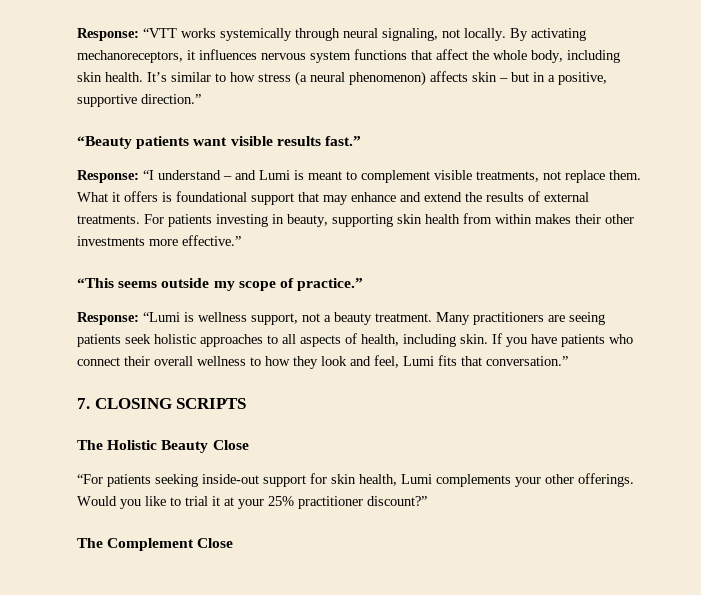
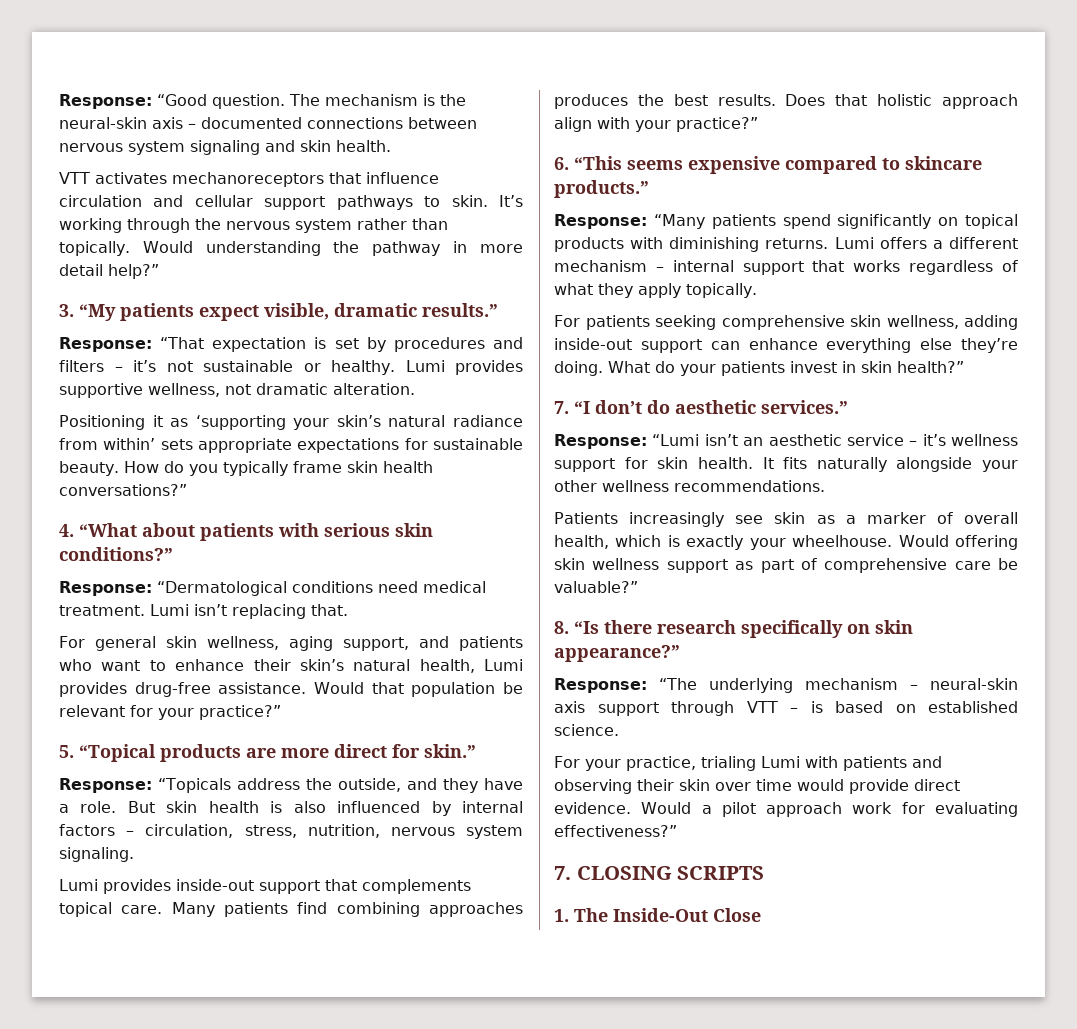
[77,28,586,41] [77,49,620,63] [77,71,607,86] [77,94,201,107] [77,136,361,149] [77,170,641,183] [77,191,589,205] [77,213,634,227] [77,235,241,246] [77,278,364,291] [77,312,605,325] [77,333,633,347] [77,355,568,369] [77,398,247,409] [77,440,249,453] [77,473,634,487] [77,496,427,509] [77,538,195,551] Response: “VTT works systemically through neural signaling, not locally. By activating mechanoreceptors, it influences nervous system functions that affect the whole body, including skin health. It’s similar to how stress (a neural phenomenon) affects skin – but in a positive, supportive direction.” // “Beauty patients want visible results fast.” // Response: “I understand – and Lumi is meant to complement visible treatments, not replace them. What it offers is foundational support that may enhance and extend the results of external treatments. For patients investing in beauty, supporting skin health from within makes their other investments more effective.” // “This seems outside my scope of practice.” // Response: “Lumi is wellness support, not a beauty treatment. Many practitioners are seeing patients seek holistic approaches to all aspects of health, including skin. If you have patients who connect their overall wellness to how they look and feel, Lumi fits that conversation.” // 7. CLOSING SCRIPTS // The Holistic Beauty Close // “For patients seeking inside-out support for skin health, Lumi complements your other offerings. Would you like to trial it at your 25% practitioner discount?” // The Complement -> [59,94,466,109] [59,117,477,129] [59,140,391,155] [59,172,439,187] [59,195,523,210] [59,218,448,233] [59,241,524,256] [59,264,159,279] [59,303,498,321] [59,337,524,352] [59,360,523,375] [59,383,415,398] [59,415,523,430] [59,438,523,453] [59,461,433,476] [59,484,187,496] [59,523,433,541] [59,547,173,561] [59,581,486,596] [59,604,348,619] [59,636,523,651] [59,659,523,673] [59,682,523,697] [59,705,281,720] [59,744,476,762] [59,778,523,793] [59,801,523,816] [59,824,523,839] [59,847,134,862] [59,879,471,894] [59,902,523,917] [554,94,1018,109] [554,117,758,132] [554,156,982,174] [554,180,649,198] [554,214,1018,229] [554,237,1019,252] [554,260,1018,275] [554,283,757,298] [554,315,1018,330] [554,338,1018,353] [554,361,964,376] [554,400,848,414] [554,434,1018,449] [554,457,1018,472] [554,480,825,492] [554,512,1018,527] [554,535,1018,550] [554,558,1018,573] [554,581,638,593] [554,620,913,638] [554,645,680,662] [554,678,1018,693] [554,701,1018,716] [554,724,619,736] [554,756,942,771] [554,779,960,794] [554,802,1018,817] [554,825,677,837] [554,866,765,880] [554,908,708,922] Response: “Good question. The mechanism is the neural-skin axis – documented connections between nervous system signaling and skin health. // VTT activates mechanoreceptors that influence circulation and cellular support pathways to skin. It’s working through the nervous system rather than topically. Would understanding the pathway in more detail help?” // 3. “My patients expect visible, dramatic results.” // Response: “That expectation is set by procedures and filters – it’s not sustainable or healthy. Lumi provides supportive wellness, not dramatic alteration. // Positioning it as ‘supporting your skin’s natural radiance from within’ sets appropriate expectations for sustainable beauty. How do you typically frame skin health conversations?” // 4. “What about patients with serious skin conditions?” // Response: “Dermatological conditions need medical treatment. Lumi isn’t replacing that. // For general skin wellness, aging support, and patients who want to enhance their skin’s natural health, Lumi provides drug-free assistance. Would that population be relevant for your practice?” // 5. “Topical products are more direct for skin.” // Response: “Topicals address the outside, and they have a role. But skin health is also influenced by internal factors – circulation, stress, nutrition, nervous system signaling. // Lumi provides inside-out support that complements topical care. Many patients find combining approaches produces the best results. Does that holistic approach align with your practice?” // 6. “This seems expensive compared to skincare products.” // Response: “Many patients spend significantly on topical products with diminishing returns. Lumi offers a different mechanism – internal support that works regardless of what they apply topically. // For patients seeking comprehensive skin wellness, adding inside-out support can enhance everything else they’re doing. What do your patients invest in skin health?” // 7. “I don’t do aesthetic services.” // Response: “Lumi isn’t an aesthetic service – it’s wellness support for skin health. It fits naturally alongside your other wellness recommendations. // Patients increasingly see skin as a marker of overall health, which is exactly your wheelhouse. Would offering skin wellness support as part of comprehensive care be valuable?” // 8. “Is there research specifically on skin appearance?” // Response: “The underlying mechanism – neural-skin axis support through VTT – is based on established science. // For your practice, trialing Lumi with patients and observing their skin over time would provide direct evidence. Would a pilot approach work for evaluating effectiveness?” // 7. CLOSING SCRIPTS // 1. The Inside-Out

